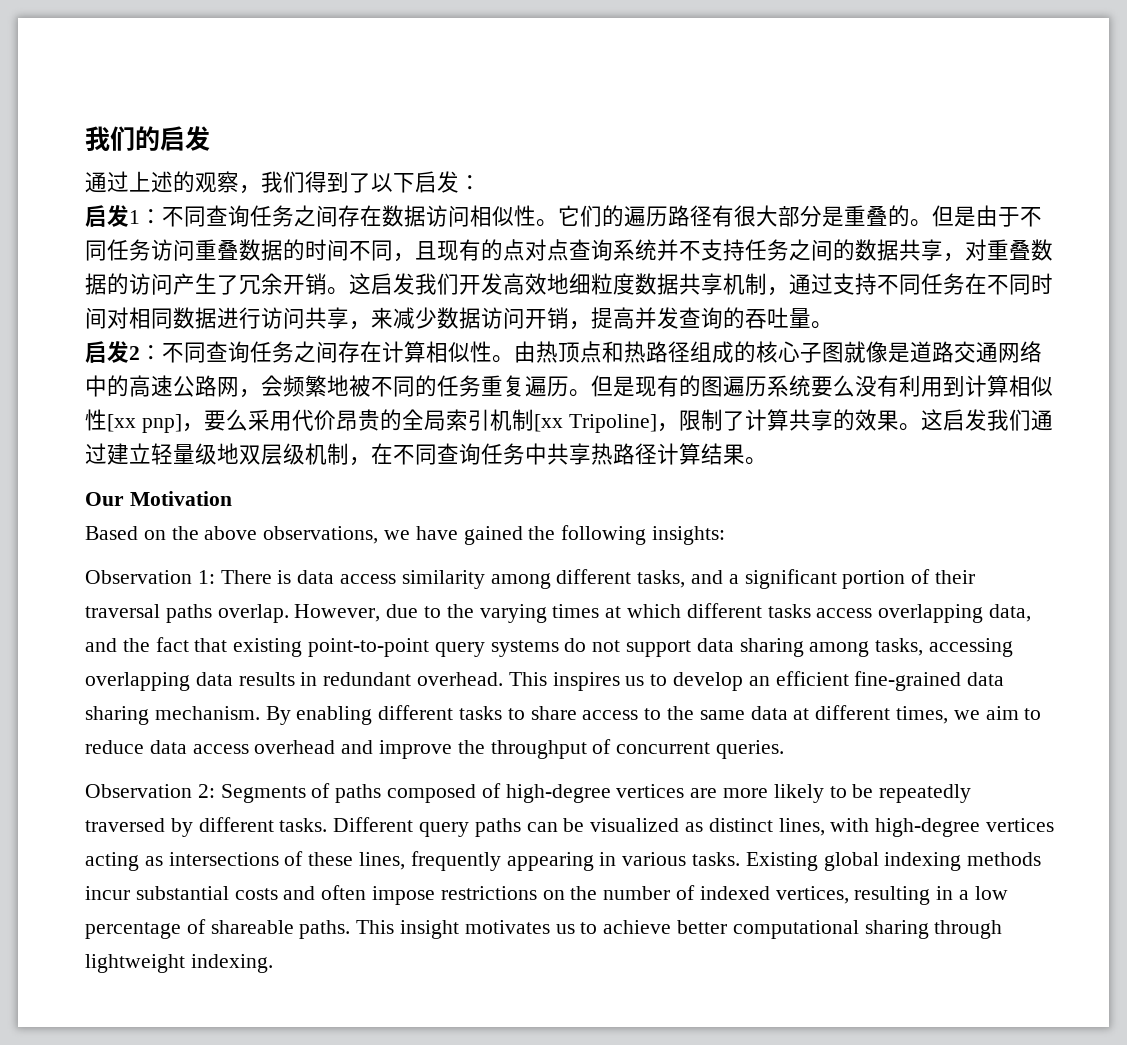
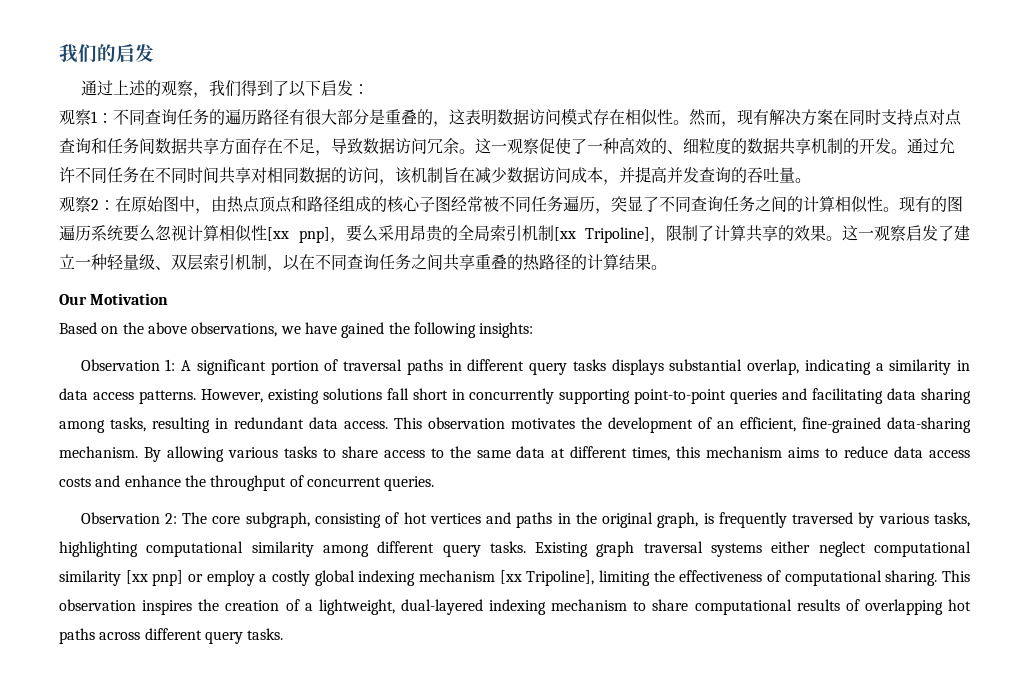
[85,205,129,227] 启发 -> [59,109,91,126] 观察
[294,205,602,227] 之间存在数据访问相似性。它们 -> (209, 117) none
[910,205,1042,227] [85,239,1053,262] [85,273,877,296] 。但是由于不同任务访问重叠数据的时间不同，且现有的点对点查询系统并不支持任务之间的数据共享，对重叠数据的访问产生了冗余开销。这启发我们开发高效地细粒度数据共享机制，通过支持 -> [433,108,962,127] [59,137,955,156] [59,167,75,183] ，这表明数据访问模式存在相似性。然而，现有解决方案在同时支持点对点查询和任务间数据共享方面存在不足，导致数据访问冗余。这一观察促使了一种高效的、细粒度的数据共享机制的开发。通过允许
(107, 318) none -> [219,167,251,184] 共享
[217,307,393,330] 进行访问共享，来 -> [331,167,475,185] 的访问，该机制旨在
[525,307,591,330] 开销， -> [571,167,635,185] 成本，并
[85,341,646,363] 启发2：不同查询任务之间存在计算相似性。由热顶点和热 -> [59,196,307,214] 观察2：在原始图中，由热点顶点和
[844,341,1042,363] [85,375,635,398] 就像是道路交通网络中的高速公路网，会频繁地被不同的任务重复遍历。但是 -> [451,196,899,214] 经常被不同任务遍历，突显了不同查询任务之间的计算相似性。
[855,375,965,397] 没有利用到 -> [155,225,187,241] 忽视
[291,409,336,431] 代价 -> (410, 233) none
[942,409,1053,431] [85,443,657,466] 启发我们通过建立轻量级地双层级机制，在不同查询任务中共享热路径 -> [858,225,970,242] [59,253,587,272] 一观察启发了建立一种轻量级、双层索引机制，以在不同查询任务之间共享重叠的热路径的
[220,569,739,589] There is data access similarity among different tasks, and a -> [181,360,192,371] A
[935,570,976,584] their -> (339, 365) none
[217,603,1032,623] [85,637,1014,657] [85,671,1005,691] [85,705,454,725] overlap. However, due to the varying times at which different tasks access overlapping data, and the fact that existing point-to-point query systems do not support data sharing among tasks, accessing overlapping data results in redundant overhead. This inspires us to develop an efficient fine-grained data sharing mechanism. By enabling different -> [448,359,970,375] [59,388,971,404] [59,417,971,433] [59,446,278,462] in different query tasks displays substantial overlap, indicating a similarity in data access patterns. However, existing solutions fall short in concurrently supporting point-to-point queries and facilitating data sharing among tasks, resulting in redundant data access. This observation motivates the development of an efficient, fine-grained data-sharing mechanism. By allowing various
[953,706,1019,720] we aim -> [676,446,820,458] this mechanism aims
[254,740,453,759] overhead and improve -> [59,475,181,487] costs and enhance
[220,783,972,803] [85,817,1055,837] [85,851,1042,871] [85,885,1008,905] [85,919,1003,939] [85,954,273,973] Segments of paths composed of high-degree vertices are more likely to be repeatedly traversed by different tasks. Different query paths can be visualized as distinct lines, with high-degree vertices acting as intersections of these lines, frequently appearing in various tasks. Existing global indexing methods incur substantial costs and often impose restrictions on the number of indexed vertices, resulting in a low percentage of shareable paths. This insight motivates us to achieve better computational sharing through lightweight indexing. -> [182,512,970,528] [59,541,971,557] [59,570,970,586] [59,599,971,615] [59,628,284,644] The core subgraph, consisting of hot vertices and paths in the original graph, is frequently traversed by various tasks, highlighting computational similarity among different query tasks. Existing graph traversal systems either neglect computational similarity [xx pnp] or employ a costly global indexing mechanism [xx Tripoline], limiting the effectiveness of computational sharing. This observation inspires the creation of a lightweight, dual-layered indexing mechanism to share computational results of overlapping hot paths across different query tasks.

